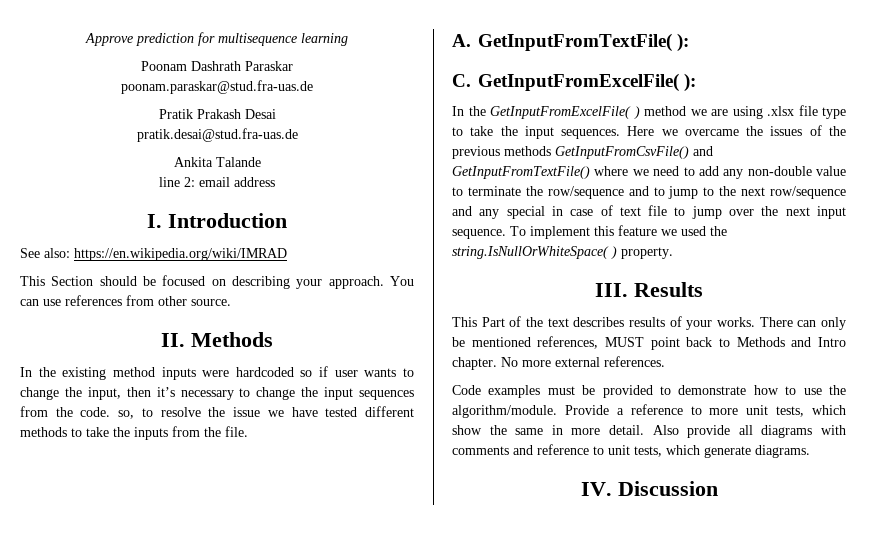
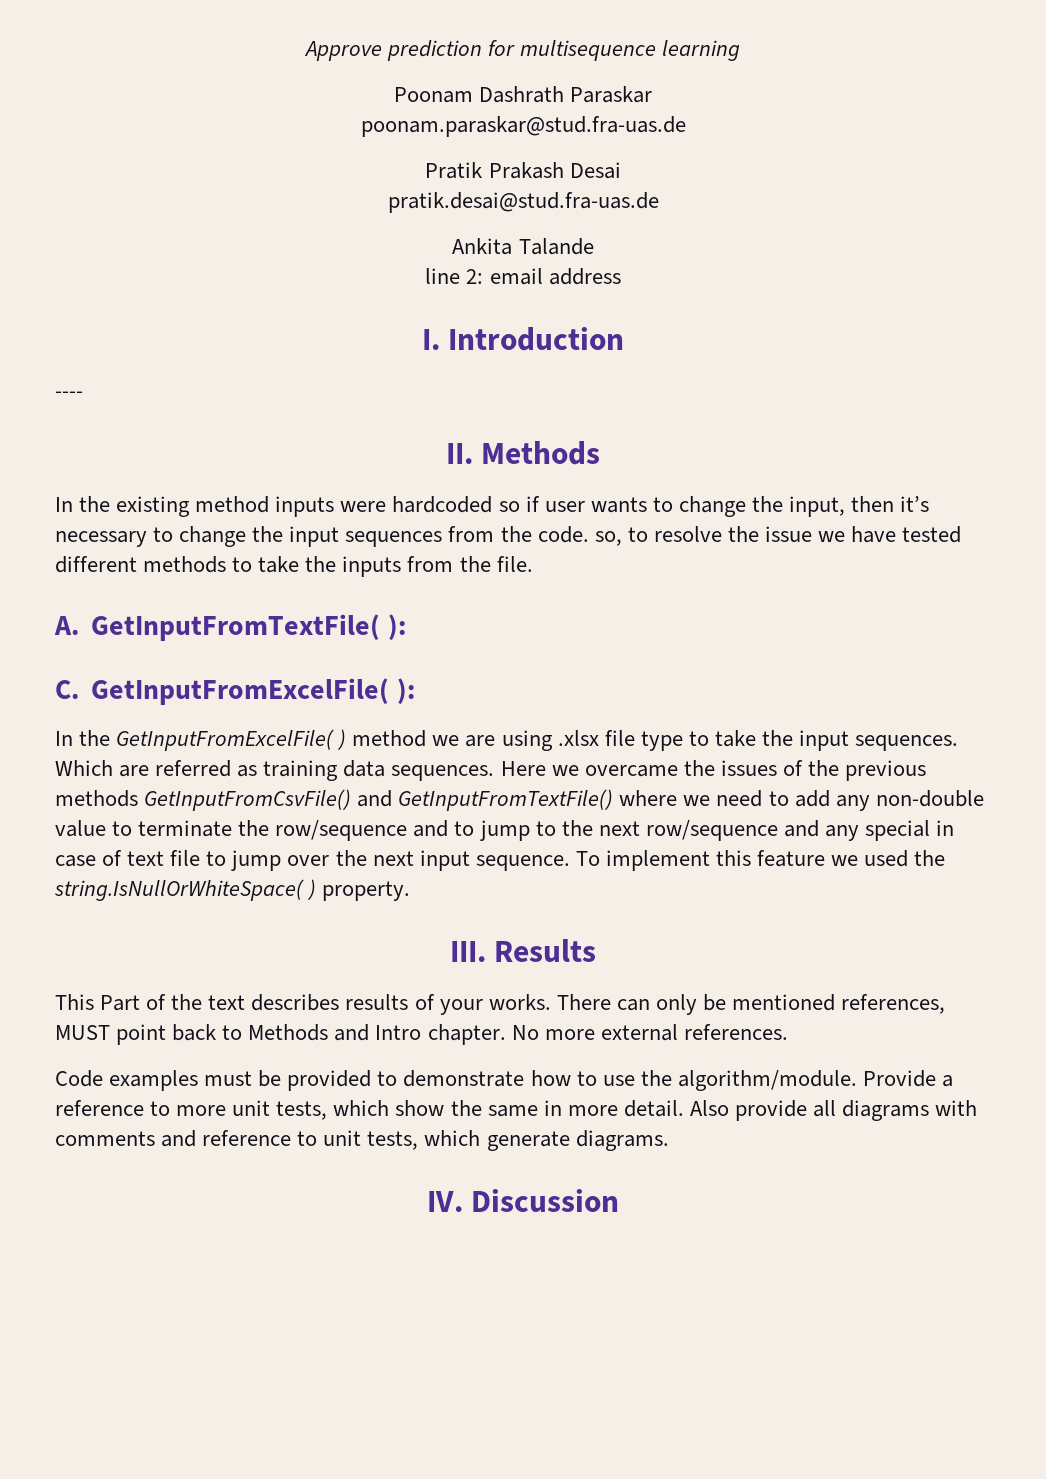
[20,248,287,261] [20,275,414,289] [20,295,231,306] See also: https://en.wikipedia.org/wiki/IMRAD // This Section should be focused on describing your approach. You can use references from other source. -> [55,391,83,398] ----
(621, 134) none -> [55,760,495,781] Which are referred as training data sequences.

